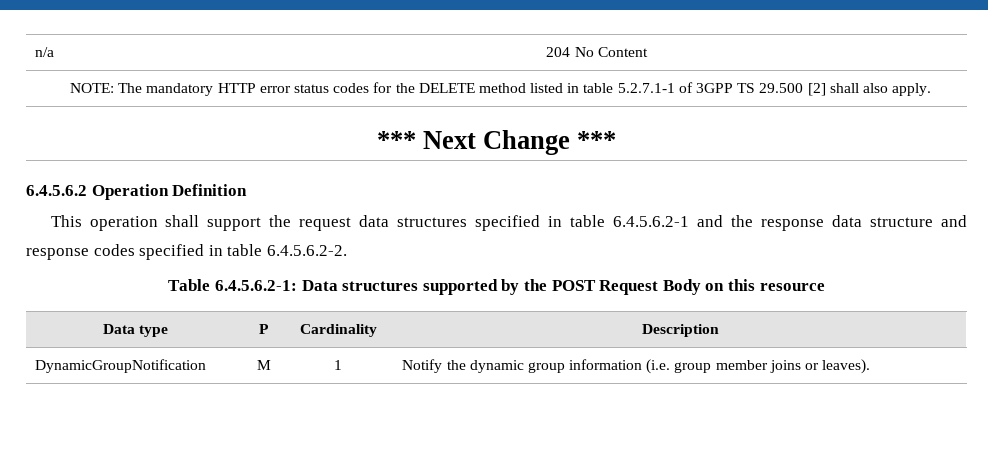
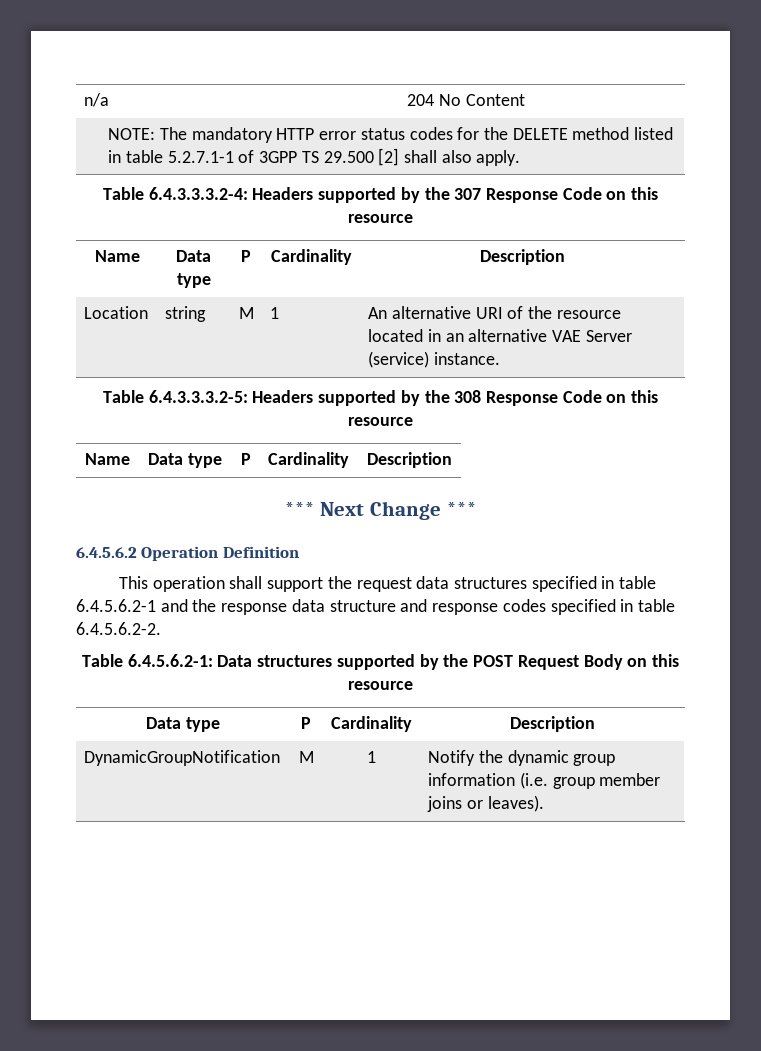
(932, 89) none -> [102,187,659,203] [348,214,413,223] [94,250,140,262] [176,250,211,262] [176,273,211,288] [241,250,251,262] [271,249,352,265] [480,249,565,265] [84,306,149,319] [165,306,207,322] [238,307,254,319] [270,307,280,319] [368,306,621,319] [368,329,632,342] [368,351,501,368] [102,390,659,406] [348,417,413,426] [85,453,130,465] [148,453,222,468] [240,453,251,465] [268,452,349,468] [366,452,452,468] // Table 6.4.3.3.3.2-4: Headers supported by the 307 Response Code on this resource // Name | Data type | P | Cardinality | Description // Location | string | M | 1 | An alternative URI of the resource located in an alternative VAE Server (service) instance. // Table 6.4.3.3.3.2-5: Headers supported by the 308 Response Code on this resource // Name | Data type | P | Cardinality | Description

